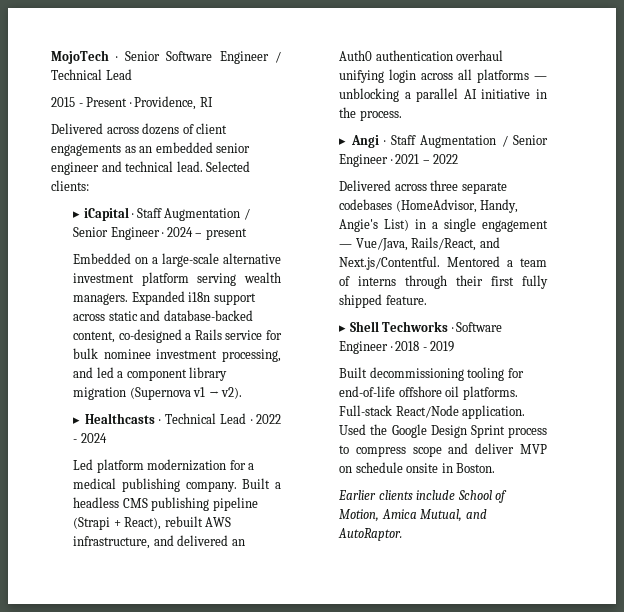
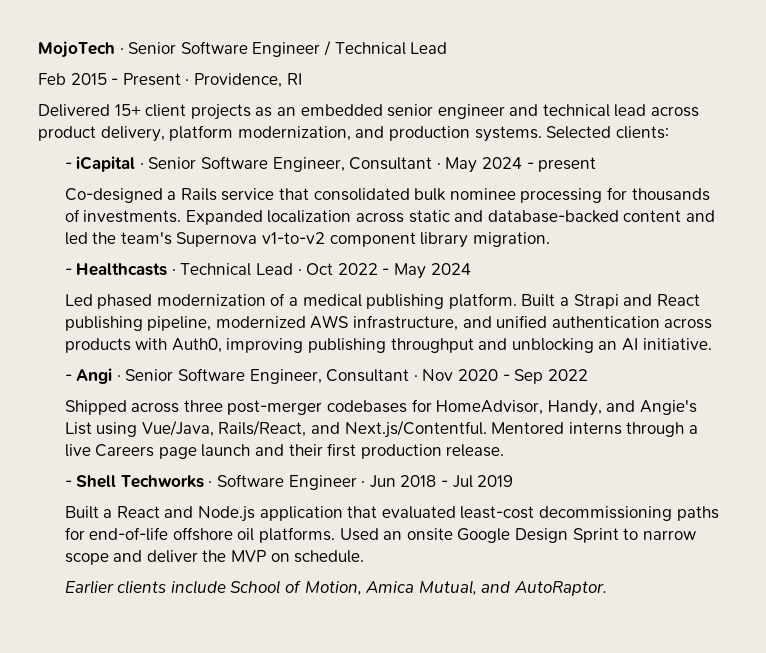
(132, 74) none -> [38,73,66,85] Feb
[106,123,228,135] [51,144,121,156] across dozens of client engagements -> [114,104,251,120] 15+ client projects
[176,161,203,172] lead. -> [614,104,700,117] [38,125,542,142] lead across product delivery, platform modernization, and production systems.
[73,211,81,218] ▸ -> [64,162,72,169] -
[136,208,250,221] [73,227,247,240] [73,253,281,267] [73,272,281,286] [73,291,256,305] [73,310,253,321] [73,329,282,343] [73,348,281,362] [73,367,228,381] [73,387,243,400] [73,417,81,424] Staff Augmentation / Senior Engineer · 2024 – present // Embedded on a large-scale alternative investment platform serving wealth managers. Expanded i18n support across static and database-backed content, co-designed a Rails service for bulk nominee investment processing, and led a component library migration (Supernova v1 → v2). // ▸ -> [148,156,597,173] [64,187,710,203] [64,209,716,225] [64,232,550,248] [64,268,72,275] Senior Software Engineer, Consultant · May 2024 - present // Co-designed a Rails service that consolidated bulk nominee processing for thousands of investments. Expanded localization across static and database-backed content and led the team's Supernova v1-to-v2 component library migration. // -
(253, 421) none -> [306,263,334,275] Oct
(78, 441) none -> [394,263,427,279] May
[96,459,246,473] platform modernization for -> [97,293,286,309] phased modernization of
[185,478,282,492] [73,497,258,511] [73,516,232,530] [73,535,245,549] [339,50,504,61] [339,69,547,83] [339,88,548,102] [339,107,402,121] [339,135,548,148] [339,154,430,167] company. Built a headless CMS publishing pipeline (Strapi + React), rebuilt AWS infrastructure, and delivered an Auth0 authentication overhaul unifying login across all platforms — unblocking a parallel AI initiative in the process. // ▸ Angi · Staff Augmentation / Senior Engineer · 2021 – -> [448,293,700,309] [64,315,713,331] [64,338,712,353] [64,368,544,384] platform. Built a Strapi and React publishing pipeline, modernized AWS infrastructure, and unified authentication across products with Auth0, improving publishing throughput and unblocking an AI initiative. // - Angi · Senior Software Engineer, Consultant · Nov 2020 - Sep
[339,180,392,191] Delivered -> [64,400,127,415] Shipped
[461,182,507,194] [339,199,519,213] [339,218,548,232] [339,244,353,248] separate codebases (HomeAdvisor, Handy, Angie's List) in a single engagement — -> [227,399,698,416] [64,422,138,437] post-merger codebases for HomeAdvisor, Handy, and Angie's List using
[507,258,547,267] [339,275,548,289] [339,294,427,308] [339,325,347,332] a team of interns through their first fully shipped feature. // ▸ -> [568,422,699,437] [64,443,505,459] [64,480,72,487] interns through a live Careers page launch and their first production release. // -
(393, 348) none -> [369,475,396,488] Jun
(427, 349) none -> [452,475,473,488] Jul
[369,367,505,381] decommissioning tooling -> [103,506,719,522] a React and Node.js application that evaluated least-cost decommissioning paths
[339,405,526,419] [339,424,547,438] [339,445,406,457] Full-stack React/Node application. Used the Google Design Sprint process to compress -> [339,528,696,543] Used an onsite Google Design Sprint to narrow
(515, 448) none -> [202,550,227,562] the
[355,462,496,473] schedule onsite in Boston. -> [294,550,365,563] schedule.

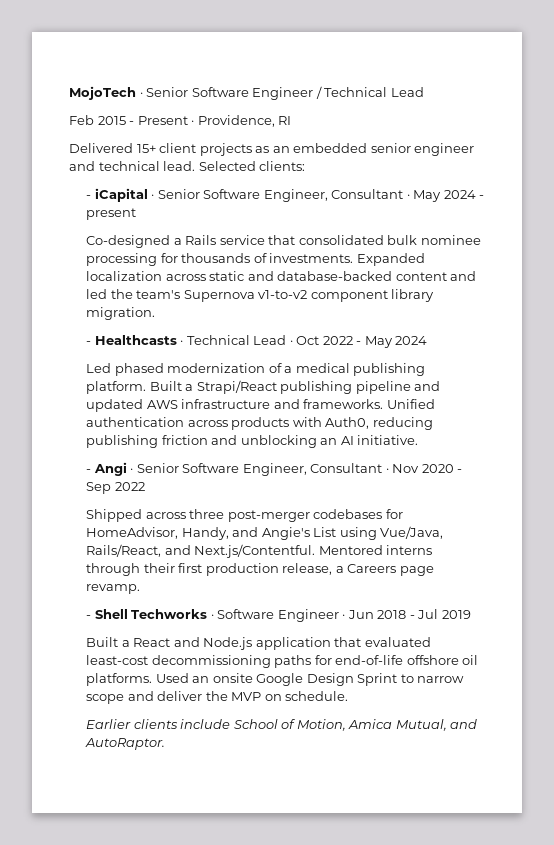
[614,104,700,117] [38,125,542,142] lead across product delivery, platform modernization, and production systems. -> [163,161,196,171] lead.
[573,294,700,309] [64,315,548,331] Strapi and React publishing pipeline, modernized AWS infrastructure, and unified -> [196,380,441,394] [86,399,435,412] Strapi/React publishing pipeline and updated AWS infrastructure and frameworks. Unified
[226,338,474,353] improving publishing throughput -> [372,417,433,430] [86,435,208,448] reducing publishing friction
[689,425,699,434] [64,443,505,459] a live Careers page launch and their first production release. -> [143,563,434,576] [86,584,141,594] their first production release, a Careers page revamp.

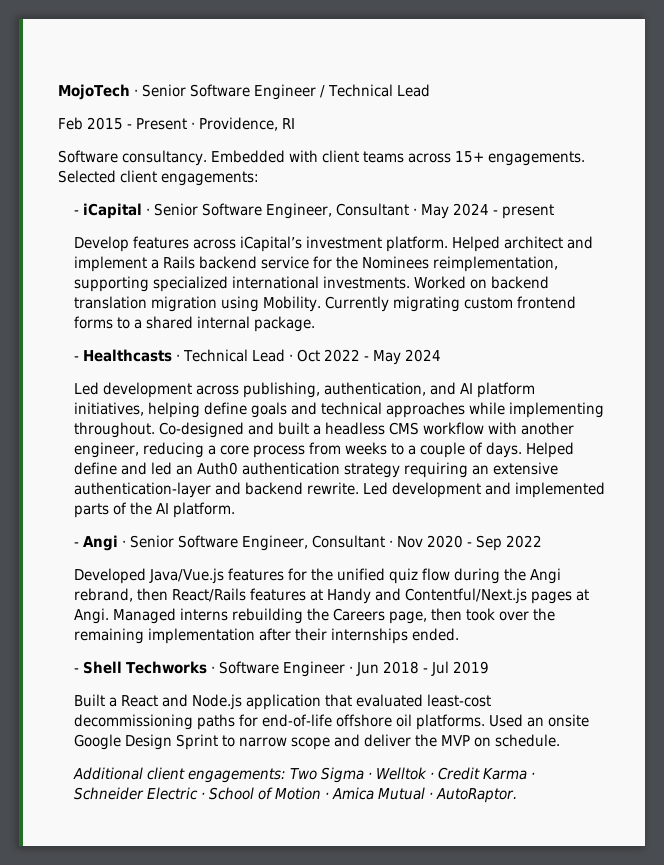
[69,143,475,156] [69,161,306,171] Delivered 15+ client projects as an embedded senior engineer and technical lead. Selected clients: -> [58,150,585,166] [58,170,259,186] Software consultancy. Embedded with client teams across 15+ engagements. Selected client engagements:
[86,235,481,248] [86,253,425,266] [86,271,477,281] [86,289,435,302] [86,307,156,320] Co-designed a Rails service that consolidated bulk nominee processing for thousands of investments. Expanded localization across static and database-backed content and led the team's Supernova v1-to-v2 component library migration. -> [74,236,594,252] [74,256,559,272] [74,276,550,292] [74,296,577,312] [74,316,316,332] Develop features across iCapital’s investment platform. Helped architect and implement a Rails backend service for the Nominees reimplementation, supporting specialized international investments. Worked on backend translation migration using Mobility. Currently migrating custom frontend forms to a shared internal package.
[114,363,426,376] [86,380,441,394] [86,399,435,412] [86,417,433,430] [86,435,419,448] phased modernization of a medical publishing platform. Built a Strapi/React publishing pipeline and updated AWS infrastructure and frameworks. Unified authentication across products with Auth0, reducing publishing friction and unblocking an AI initiative. -> [103,382,536,398] [74,402,605,418] [74,422,575,438] [74,442,575,458] [74,462,559,478] [74,482,606,498] [74,502,236,518] development across publishing, authentication, and AI platform initiatives, helping define goals and technical approaches while implementing throughout. Co-designed and built a headless CMS workflow with another engineer, reducing a core process from weeks to a couple of days. Helped define and led an Auth0 authentication strategy requiring an extensive authentication-layer and backend rewrite. Led development and implemented parts of the AI platform.
[86,509,403,522] [86,526,444,540] [86,544,433,558] [86,563,434,576] [86,584,141,594] Shipped across three post-merger codebases for HomeAdvisor, Handy, and Angie's List using Vue/Java, Rails/React, and Next.js/Contentful. Mentored interns through their first production release, a Careers page revamp. -> [74,568,562,584] [74,588,590,604] [74,608,556,624] [74,628,460,644] Developed Java/Vue.js features for the unified quiz flow during the Angi rebrand, then React/Rails features at Handy and Contentful/Next.js pages at Angi. Managed interns rebuilding the Careers page, then took over the remaining implementation after their internships ended.
[86,719,478,731] Earlier clients include School of Motion, Amica Mutual, and -> [73,767,536,783] [74,787,434,800] Additional client engagements: Two Sigma · Welltok · Credit Karma · Schneider Electric · School of Motion · Amica Mutual ·

